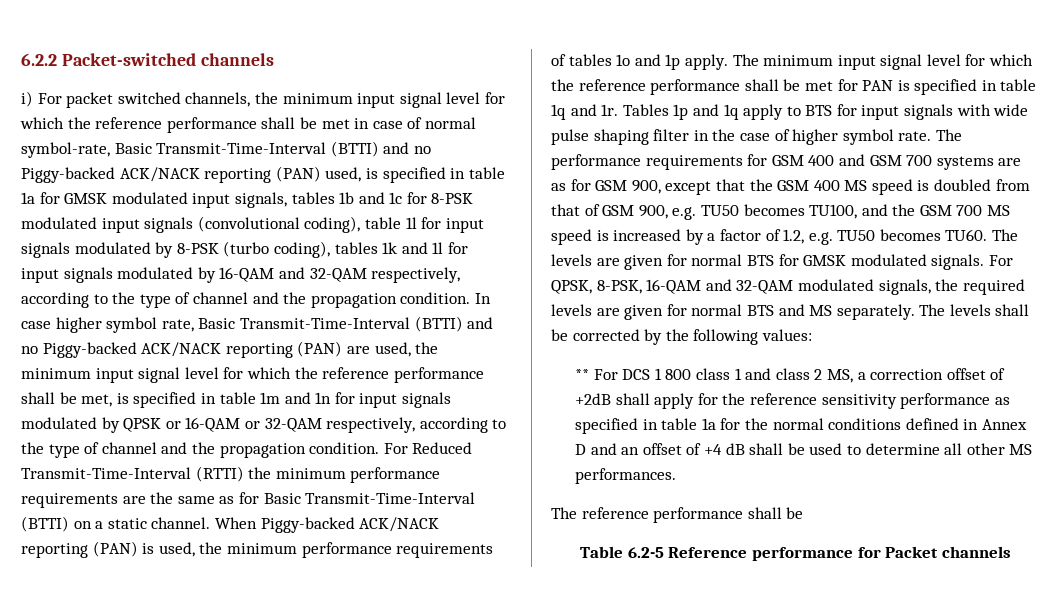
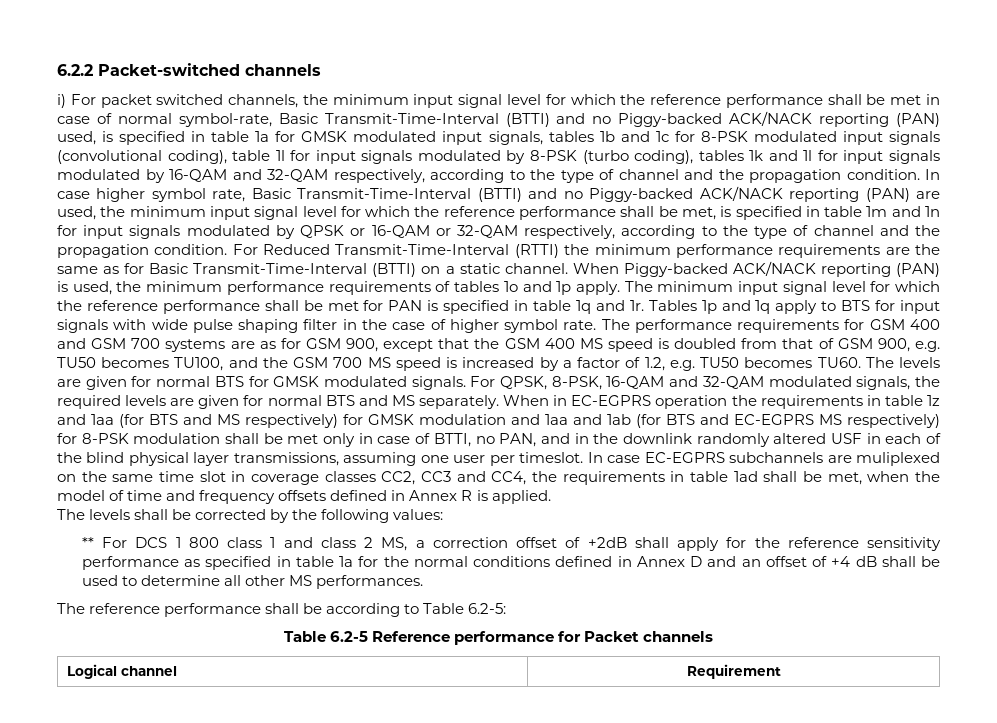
(915, 312) none -> [503,395,940,409] [57,414,940,428] [57,433,942,447] [57,452,940,466] [57,471,940,485] [57,490,551,504] When in EC-EGPRS operation the requirements in table 1z and 1aa (for BTS and MS respectively) for GMSK modulation and 1aa and 1ab (for BTS and EC-EGPRS MS respectively) for 8-PSK modulation shall be met only in case of BTTI, no PAN, and in the downlink randomly altered USF in each of the blind physical layer transmissions, assuming one user per timeslot. In case EC-EGPRS subchannels are muliplexed on the same time slot in coverage classes CC2, CC3 and CC4, the requirements in table 1ad shall be met, when the model of time and frequency offsets defined in Annex R is applied. //
(804, 513) none -> [326,603,507,617] according to Table 6.2-5:
(1011, 552) none -> [67,664,178,679] [686,664,781,679] // Logical channel | Requirement

